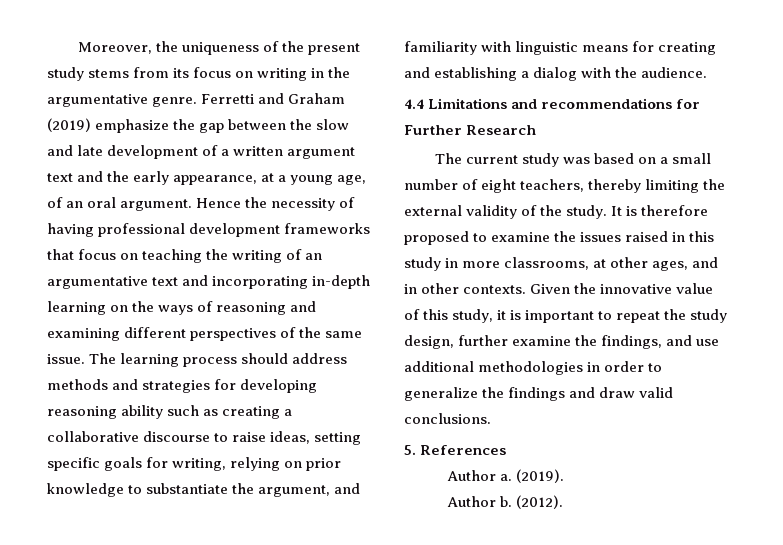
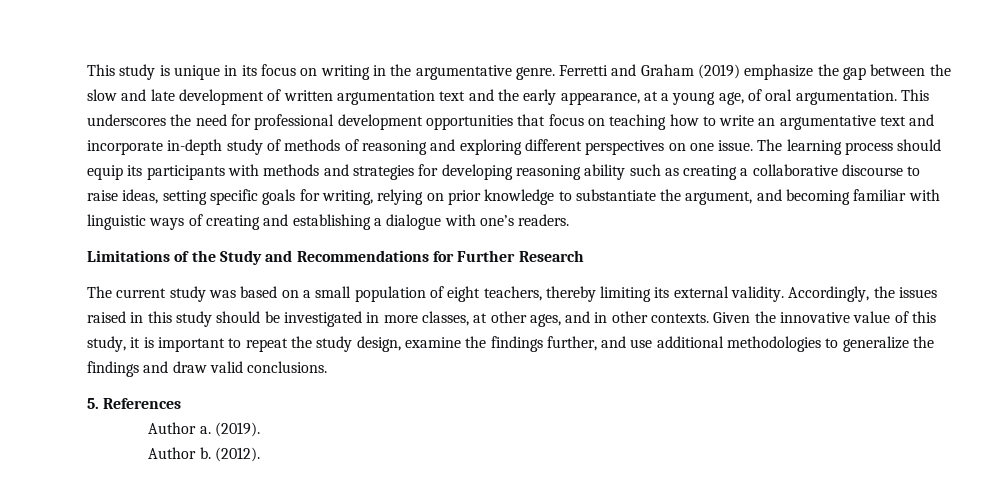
[77,41,361,55] [47,67,170,81] Moreover, the uniqueness of the present study stems from -> [87,64,238,80] This study is unique in
[221,146,356,159] a written argument -> [283,90,435,105] written argumentation
[66,197,356,211] [47,223,94,237] an oral argument. Hence the necessity of having -> [765,89,930,105] [87,114,251,126] oral argumentation. This underscores the need for
[284,223,371,234] frameworks -> [425,115,513,130] opportunities
[206,249,303,263] the writing of -> [669,114,755,126] how to write
[212,275,371,289] [47,301,194,315] incorporating in-depth learning on the ways -> [87,139,341,155] incorporate in-depth study of methods
[47,328,120,341] examining -> [459,139,522,155] exploring
[280,327,363,338] of the same -> [668,143,714,151] on one
[292,353,348,364] address -> [87,164,259,180] equip its participants with
[404,41,717,55] [404,67,708,81] [404,98,673,109] familiarity with linguistic means for creating and establishing a dialog with the audience. // 4.4 Limitations and recommendations -> [786,189,940,205] [87,214,570,230] [87,250,429,265] becoming familiar with linguistic ways of creating and establishing a dialogue with one’s readers. // Limitations of the Study and Recommendations
[404,179,458,190] number -> [354,286,426,302] population
[703,179,726,190] [404,205,709,219] [404,231,551,245] the external validity of the study. It is therefore proposed to examine -> [654,286,870,302] its external validity. Accordingly,
(441, 264) none -> [216,311,362,327] should be investigated
[504,257,590,270] classrooms, -> [421,311,469,326] classes,
[458,335,663,349] further examine the findings, -> [404,336,597,352] examine the findings further,
[587,361,645,372] in order -> (822, 344) none

